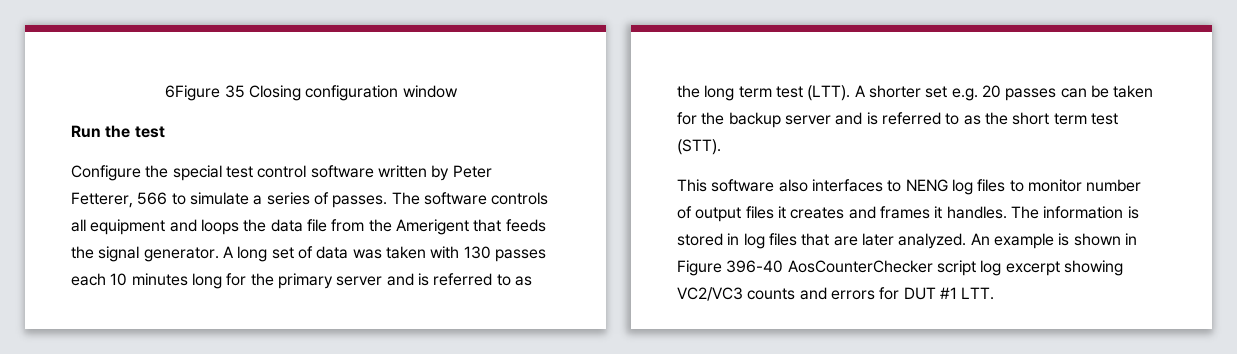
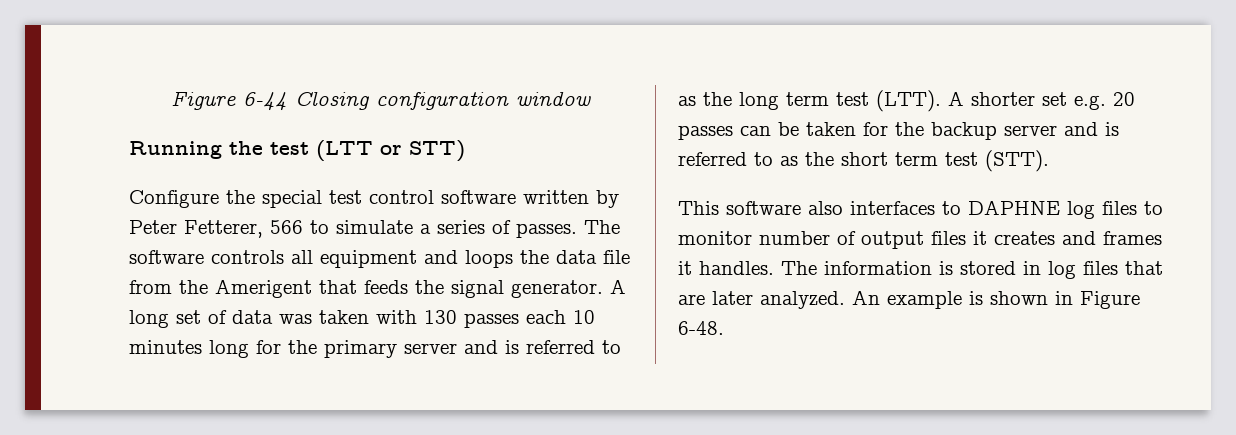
[165,85,245,101] 6Figure 35 -> [170,92,287,111] Figure 6-44
[71,125,101,138] Run -> [129,141,222,159] Running
(165, 132) none -> [316,140,465,162] (LTT or STT)
[905,179,948,192] NENG -> [968,200,1060,215] DAPHNE
[726,260,1123,276] [677,287,995,301] 396-40 AosCounterChecker script log excerpt showing VC2/VC3 counts and errors for DUT #1 LTT. -> [678,321,724,335] 6-48.

